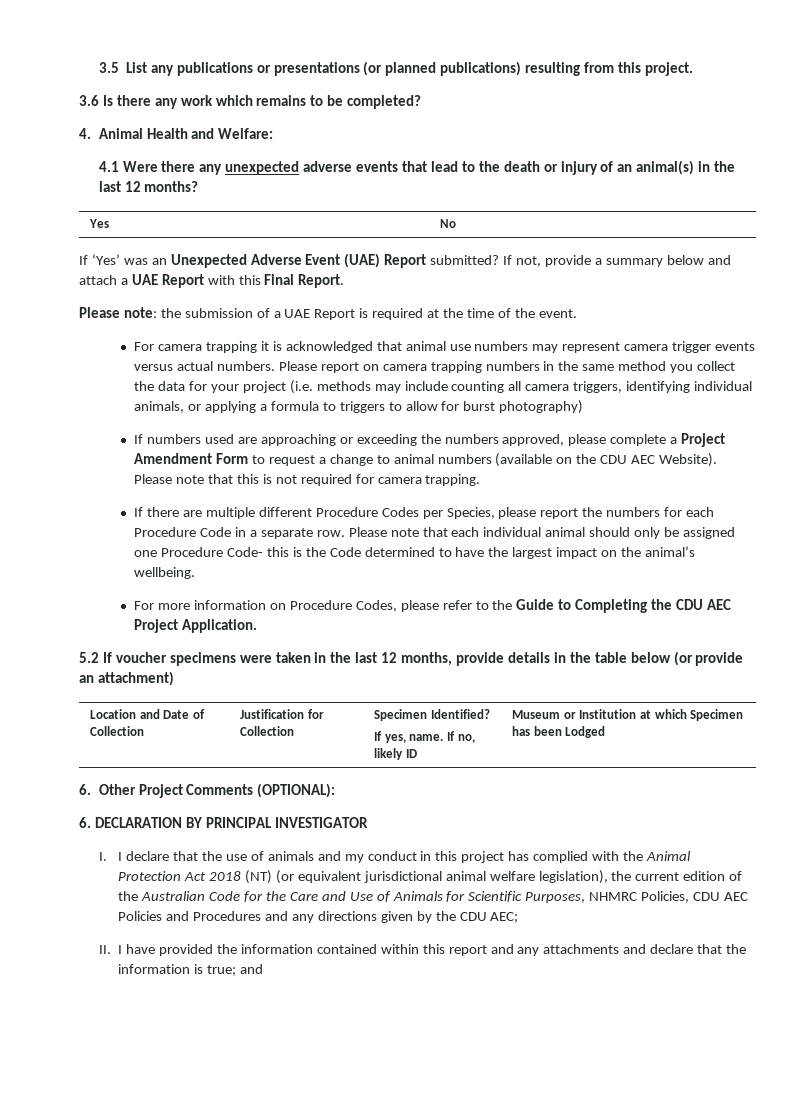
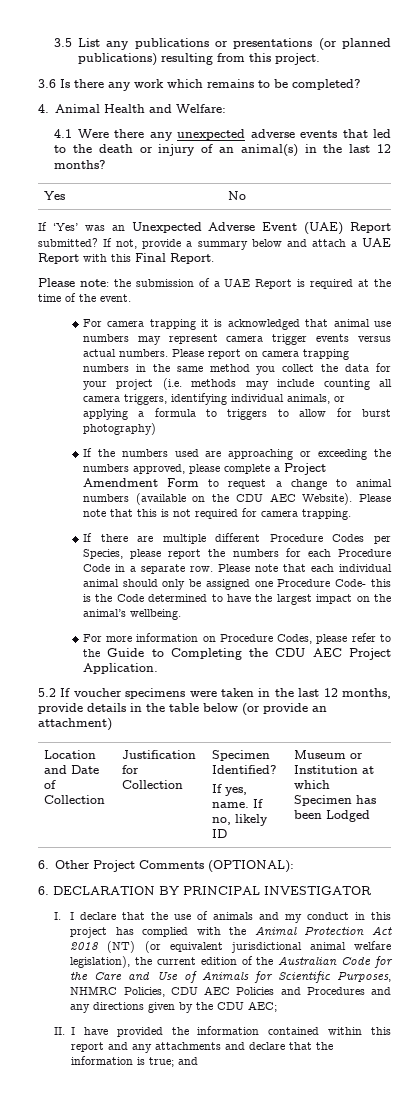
[430,161,458,172] lead -> [373,129,392,138] led
(144, 439) none -> [97,449,115,457] the

